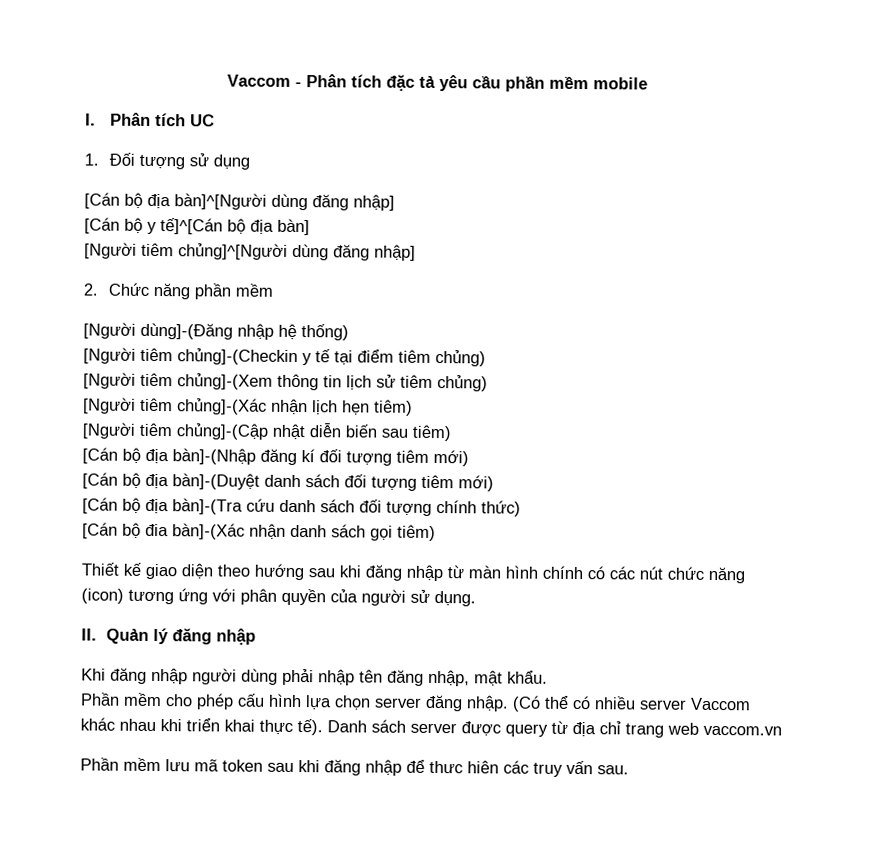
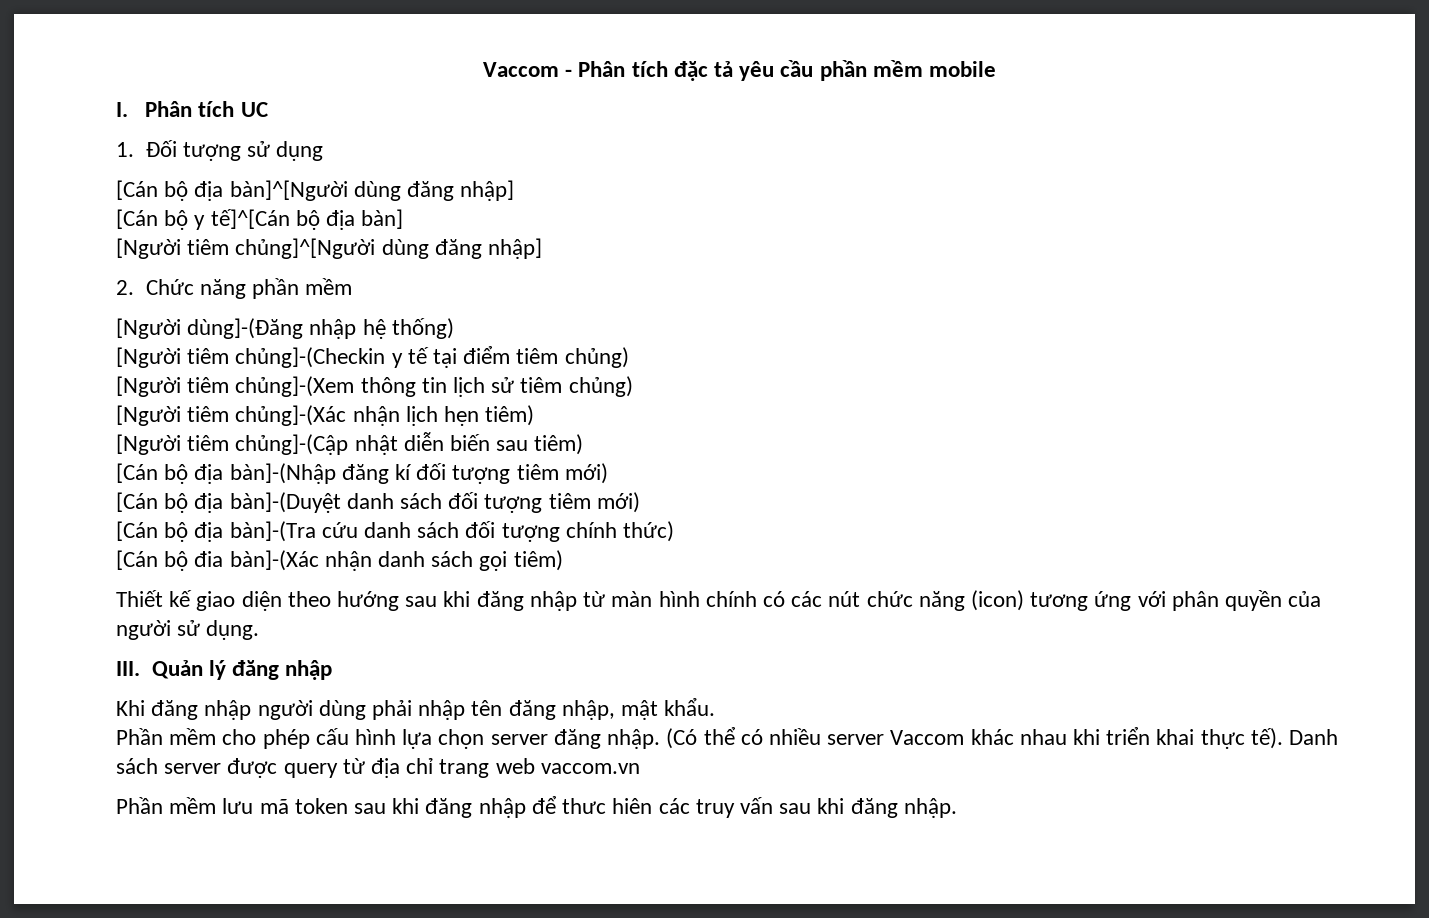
[81,628,97,641] II. -> [116,661,140,676] III.
[597,765,629,775] sau. -> [779,798,957,818] sau khi đăng nhập.

